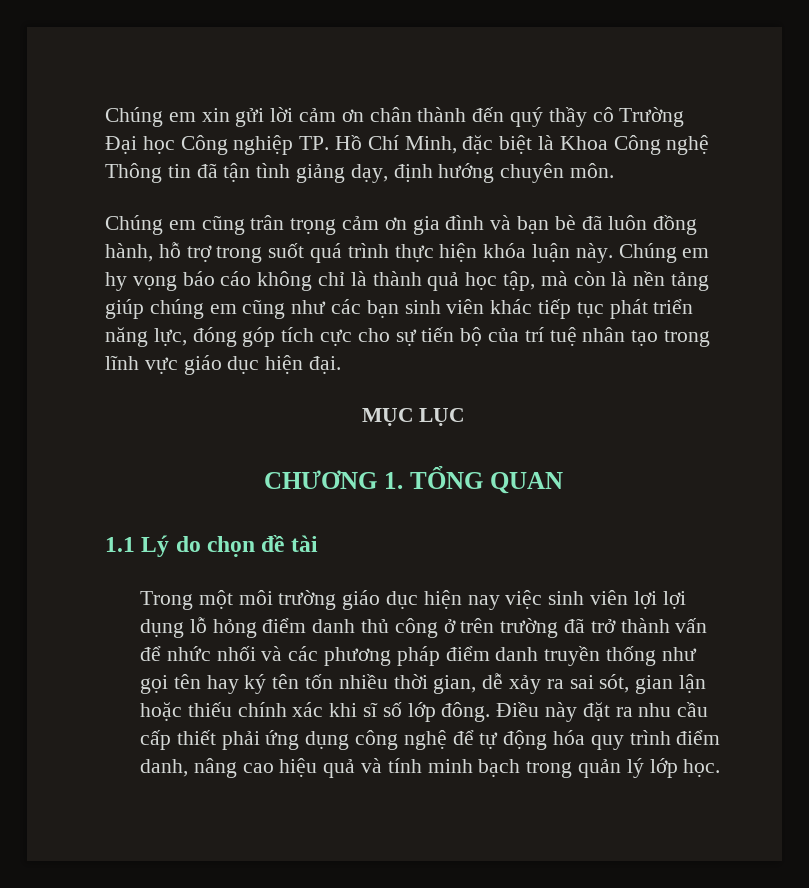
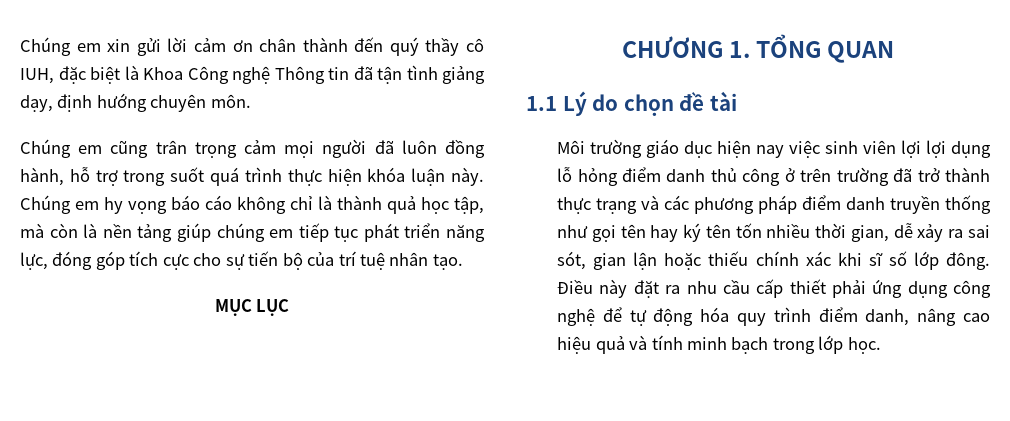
[619,107,685,127] [105,135,457,155] Trường Đại học Công nghiệp TP. Hồ Chí Minh, -> [20,68,54,84] IUH,
[384,215,576,235] ơn gia đình và bạn bè -> [284,139,367,158] mọi người
[242,299,533,319] cũng như các bạn sinh viên khác -> (294, 233) none
[631,330,711,347] [105,355,342,375] tạo trong lĩnh vực giáo dục hiện đại. -> [432,254,463,270] tạo.
[139,590,273,610] Trong một môi -> [557,140,586,154] Môi
[675,618,708,633] [139,646,256,661] vấn để nhức nhối -> [557,197,638,214] thực trạng
[577,758,644,778] quản lý -> (815, 346) none

